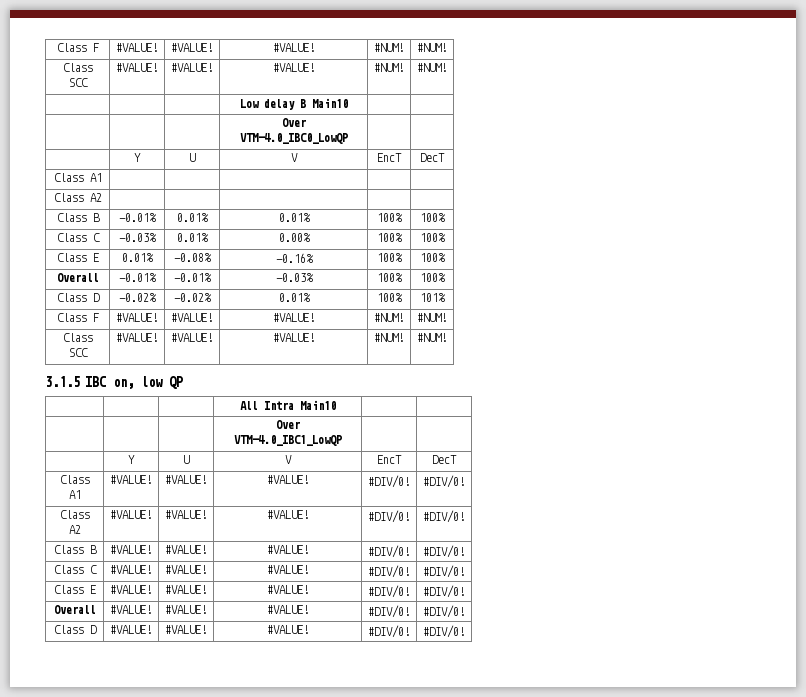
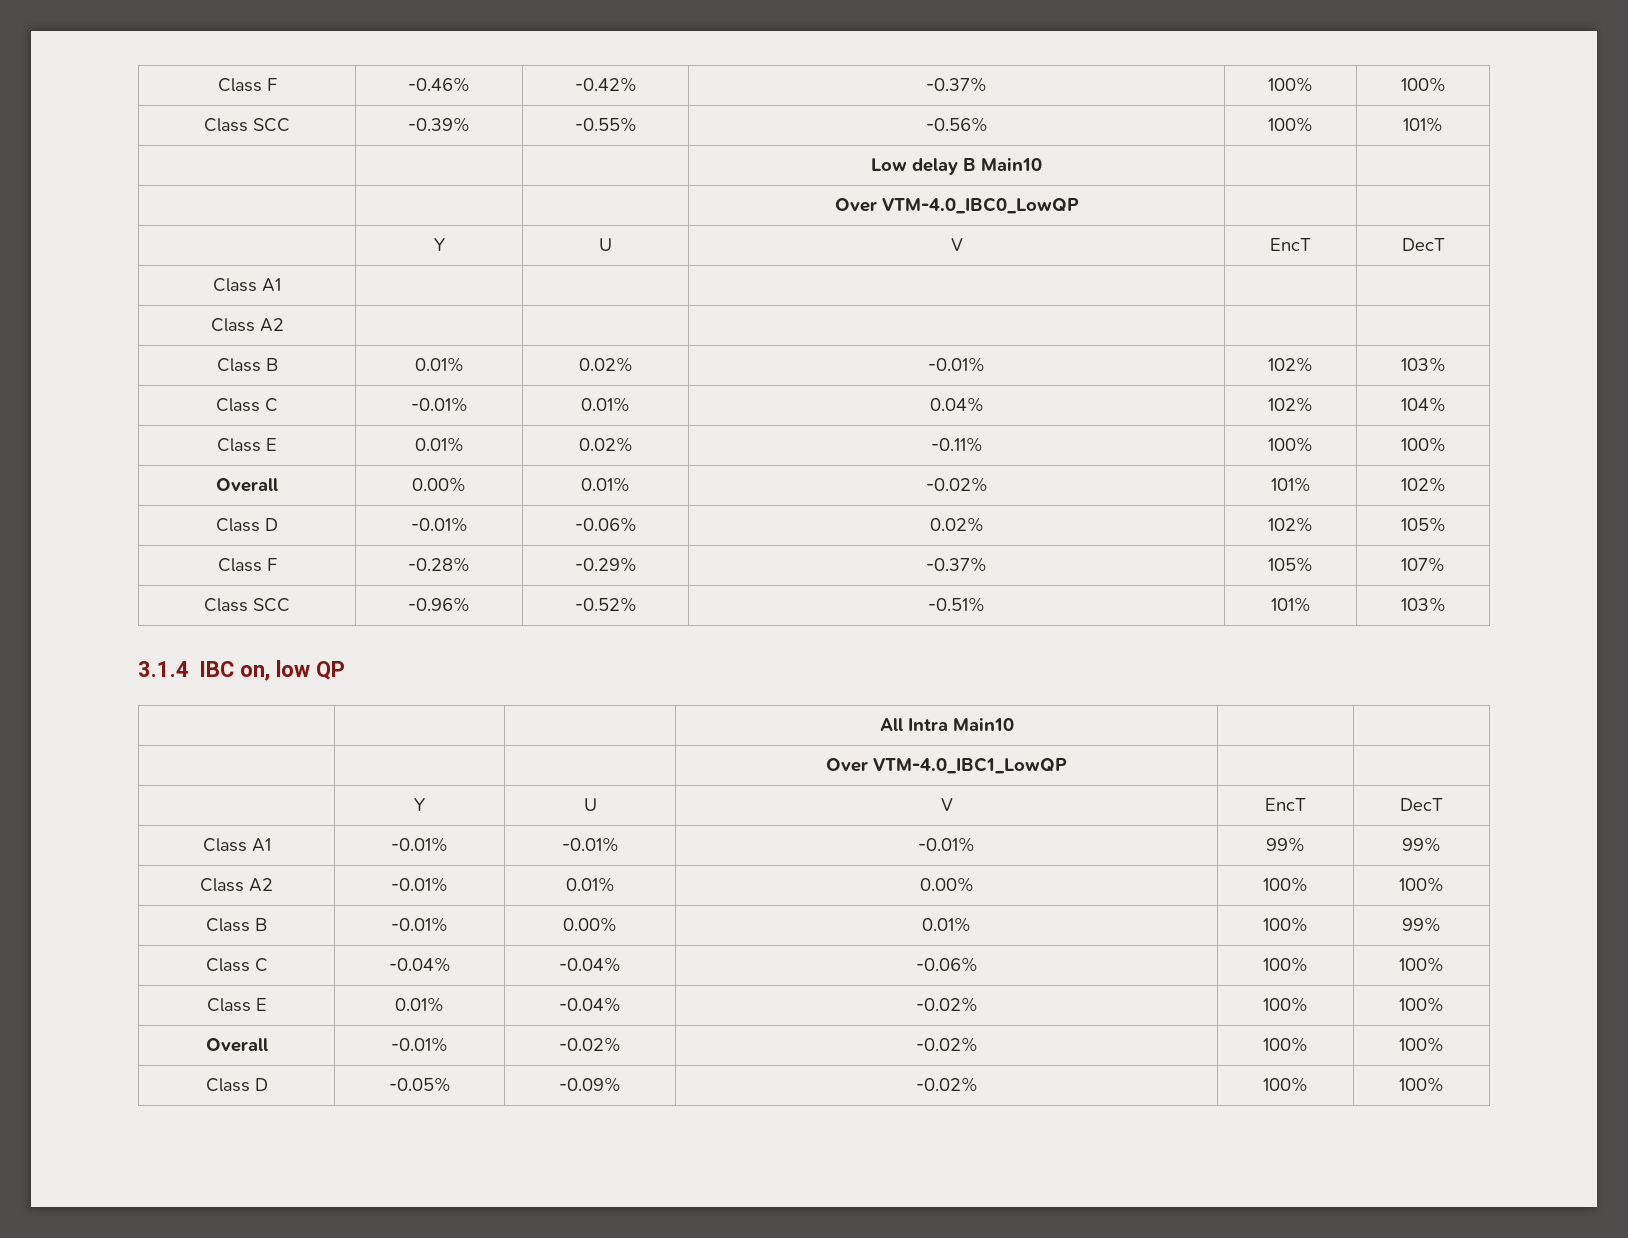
[56,43,99,52] [116,43,158,52] [171,43,213,52] [272,43,315,52] [374,43,404,52] [417,43,447,52] [62,63,93,72] [68,78,88,87] [116,63,158,72] [171,63,213,72] [272,63,315,72] [374,63,404,72] [417,63,447,72] Class F | #VALUE! | #VALUE! | #VALUE! | #NUM! | #NUM! // Class SCC | #VALUE! | #VALUE! | #VALUE! | #NUM! | #NUM! -> [217,78,277,92] [408,77,471,92] [574,77,637,92] [925,77,987,92] [1268,77,1313,92] [1400,77,1446,92] [204,118,290,132] [408,117,471,132] [574,117,637,132] [925,117,988,132] [1268,117,1313,132] [1403,117,1443,132] Class F | -0.46% | -0.42% | -0.37% | 100% | 100% // Class SCC | -0.39% | -0.55% | -0.56% | 100% | 101%
[119,213,157,222] [177,213,209,222] [278,213,311,222] [377,213,403,222] [420,213,446,222] [56,233,100,242] [119,233,157,242] [177,233,209,242] [278,233,311,242] [377,233,403,242] [420,233,446,242] [56,253,99,262] [122,253,154,262] [174,253,212,262] [275,253,314,263] [377,253,403,262] [420,253,446,262] [56,273,99,282] [119,273,157,282] [174,273,212,282] [275,273,314,282] [377,273,403,282] [420,273,446,282] [56,293,100,302] [119,293,157,302] [174,293,212,302] [278,293,311,302] [377,293,403,302] [420,293,446,302] [56,313,99,322] [116,313,158,322] [171,313,213,322] [272,313,315,322] [374,313,404,322] [417,313,447,322] [62,333,93,342] [68,348,88,357] [116,333,158,342] [171,333,213,342] [272,333,315,342] [374,333,404,342] [417,333,447,342] [45,376,80,387] -0.01% | 0.01% | 0.01% | 100% | 100% // Class C | -0.03% | 0.01% | 0.00% | 100% | 100% // Class E | 0.01% | -0.08% | -0.16% | 100% | 100% // Overall | -0.01% | -0.01% | -0.03% | 100% | 100% // Class D | -0.02% | -0.02% | 0.01% | 100% | 101% // Class F | #VALUE! | #VALUE! | #VALUE! | #NUM! | #NUM! // Class SCC | #VALUE! | #VALUE! | #VALUE! | #NUM! | #NUM! // 3.1.5 -> [414,357,464,372] [578,357,633,372] [927,357,985,372] [1268,357,1313,372] [1400,357,1446,372] [216,398,278,412] [410,397,468,412] [581,397,630,412] [929,397,984,412] [1268,397,1313,412] [1400,397,1446,412] [217,438,277,452] [414,437,464,452] [578,437,633,452] [930,437,983,452] [1268,437,1313,452] [1400,437,1446,452] [216,478,278,492] [412,477,467,492] [581,477,630,492] [925,477,988,492] [1270,477,1311,492] [1400,477,1446,492] [216,518,278,532] [410,517,468,532] [574,517,637,532] [929,517,984,532] [1268,517,1313,532] [1400,517,1446,532] [217,558,277,572] [408,557,471,572] [574,557,637,572] [925,557,987,572] [1268,557,1313,572] [1401,557,1445,572] [204,598,290,612] [408,597,471,612] [574,597,637,612] [927,597,985,612] [1270,597,1311,612] [1400,597,1446,612] [138,661,189,677] 0.01% | 0.02% | -0.01% | 102% | 103% // Class C | -0.01% | 0.01% | 0.04% | 102% | 104% // Class E | 0.01% | 0.02% | -0.11% | 100% | 100% // Overall | 0.00% | 0.01% | -0.02% | 101% | 102% // Class D | -0.01% | -0.06% | 0.02% | 102% | 105% // Class F | -0.28% | -0.29% | -0.37% | 105% | 107% // Class SCC | -0.96% | -0.52% | -0.51% | 101% | 103% // 3.1.4
[110,475,152,484] [165,475,207,484] [266,475,309,484] [368,475,410,488] [423,475,465,488] [59,510,90,519] [68,525,81,534] [110,510,152,519] [165,510,207,519] [266,510,309,519] [368,510,410,523] [423,510,465,523] [53,545,97,554] [110,545,152,554] [165,545,207,554] [266,545,309,554] [368,545,410,558] [423,545,465,558] [53,565,97,574] [110,565,152,574] [165,565,207,574] [266,565,309,574] [368,565,410,578] [423,565,465,578] [53,585,96,594] [110,585,152,594] [165,585,207,594] [266,585,309,594] [368,585,410,598] [423,585,465,598] [53,605,96,614] [110,605,152,614] [165,605,207,614] [266,605,309,614] [368,605,410,618] [423,605,465,618] [53,625,97,634] [110,625,152,634] [165,625,207,634] [266,625,309,634] [368,625,410,638] [423,625,465,638] #VALUE! | #VALUE! | #VALUE! | #DIV/0! | #DIV/0! // Class A2 | #VALUE! | #VALUE! | #VALUE! | #DIV/0! | #DIV/0! // Class B | #VALUE! | #VALUE! | #VALUE! | #DIV/0! | #DIV/0! // Class C | #VALUE! | #VALUE! | #VALUE! | #DIV/0! | #DIV/0! // Class E | #VALUE! | #VALUE! | #VALUE! | #DIV/0! | #DIV/0! // Overall | #VALUE! | #VALUE! | #VALUE! | #DIV/0! | #DIV/0! // Class D | #VALUE! | #VALUE! | #VALUE! | #DIV/0! | #DIV/0! -> [391,837,448,852] [561,837,619,852] [917,837,975,852] [1266,837,1305,852] [1402,837,1441,852] [200,878,273,892] [391,877,448,892] [565,877,615,892] [919,877,974,892] [1263,877,1308,892] [1399,877,1444,892] [206,918,267,932] [391,917,448,932] [563,917,617,932] [921,917,971,932] [1263,917,1308,932] [1402,917,1441,932] [205,958,268,972] [388,957,451,972] [559,957,621,972] [915,957,978,972] [1263,957,1308,972] [1399,957,1444,972] [206,998,267,1012] [395,997,444,1012] [559,997,621,1012] [915,997,978,1012] [1263,997,1308,1012] [1399,997,1444,1012] [205,1038,268,1052] [391,1037,448,1052] [559,1037,621,1052] [915,1037,978,1052] [1263,1037,1308,1052] [1399,1037,1444,1052] [205,1078,268,1092] [388,1077,451,1092] [559,1077,621,1092] [915,1077,978,1092] [1263,1077,1308,1092] [1399,1077,1444,1092] -0.01% | -0.01% | -0.01% | 99% | 99% // Class A2 | -0.01% | 0.01% | 0.00% | 100% | 100% // Class B | -0.01% | 0.00% | 0.01% | 100% | 99% // Class C | -0.04% | -0.04% | -0.06% | 100% | 100% // Class E | 0.01% | -0.04% | -0.02% | 100% | 100% // Overall | -0.01% | -0.02% | -0.02% | 100% | 100% // Class D | -0.05% | -0.09% | -0.02% | 100% | 100%

